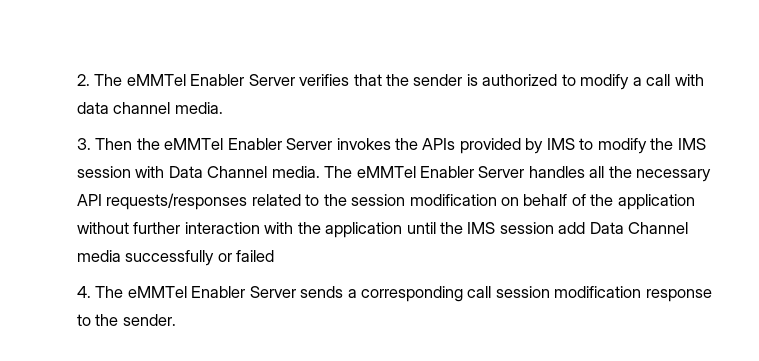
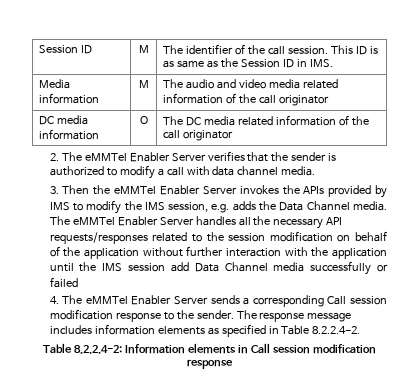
(76, 80) none -> [39,45,93,54] [138,45,149,53] [163,44,379,55] [163,58,334,68] [39,79,71,89] [39,93,100,104] [138,80,149,88] [163,79,339,89] [163,93,330,106] [39,115,89,125] [39,129,100,140] [139,116,148,124] [163,115,370,126] [163,130,234,141] Session ID | M | The identifier of the call session. This ID is as same as the Session ID in IMS. // Media information | M | The audio and video media related information of the call originator // DC media information | O | The DC media related information of the call originator //
[76,166,165,178] session with -> [168,201,277,213] session, e.g. adds the
[467,286,492,298] call -> [327,296,347,305] Call
(176, 320) none -> [236,310,352,322] [49,324,361,337] [43,343,376,354] [187,359,233,369] The response message includes information elements as specified in Table 8.2.2.4-2. // Table 8.2.2.4-2: Information elements in Call session modification response

